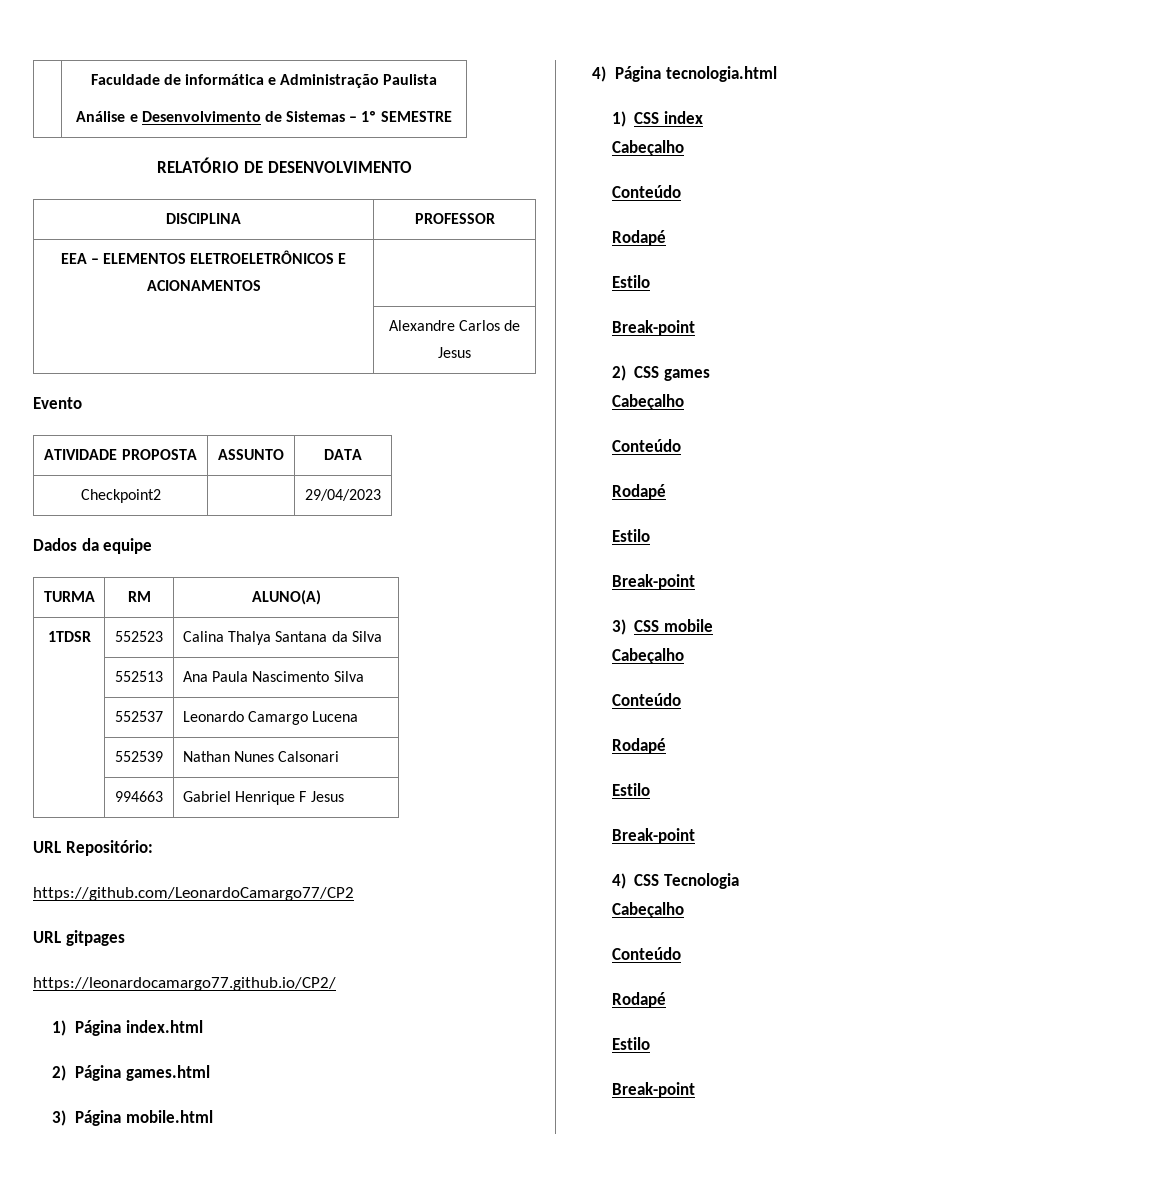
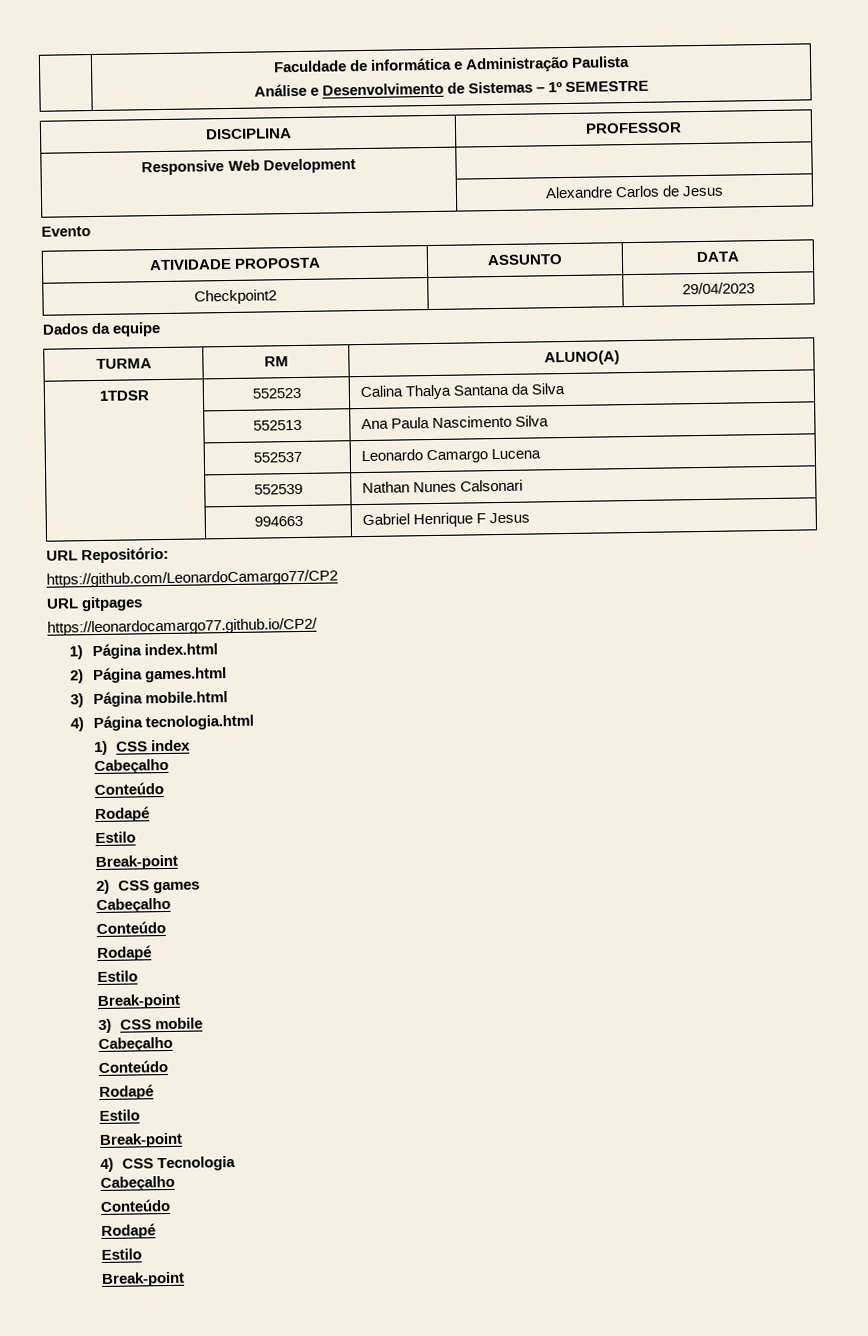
[157,157,412,173] // RELATÓRIO DE DESENVOLVIMENTO -> (650, 86) none
[60,250,347,264] [146,280,261,291] EEA – ELEMENTOS ELETROELETRÔNICOS E ACIONAMENTOS -> [141,158,356,176] Responsive Web Development

